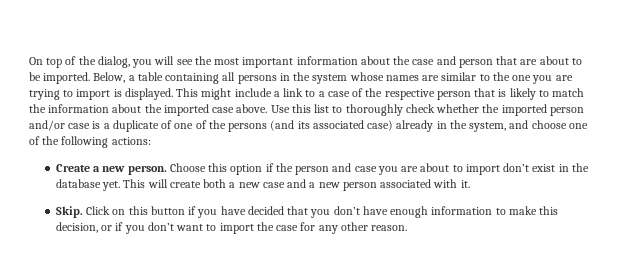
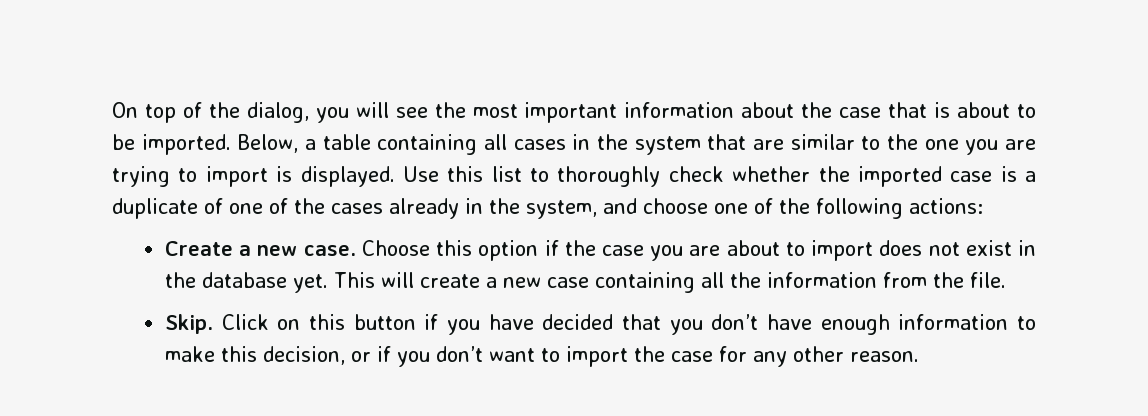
[436,56,538,68] and person that are -> [888,102,951,118] that is
[237,75,277,84] persons -> [513,139,566,150] cases
[349,72,419,81] whose names -> [707,134,747,150] that
[176,88,585,100] [29,104,268,116] This might include a link to a case of the respective person that is likely to match the information about the imported case above. -> (395, 176) none
[549,107,584,116] [29,120,65,131] person and/or -> (942, 176) none
[228,120,394,132] persons (and its associated case) -> [331,203,383,214] cases
[127,165,167,175] person. -> [303,245,356,256] case.
[295,163,352,175] person and -> (596, 248) none
[503,163,530,172] don’t -> [879,240,960,256] does not
[203,179,227,188] both -> (480, 281) none
[287,179,470,191] and a new person associated with it. -> [594,272,1006,293] containing all the information from the file.

